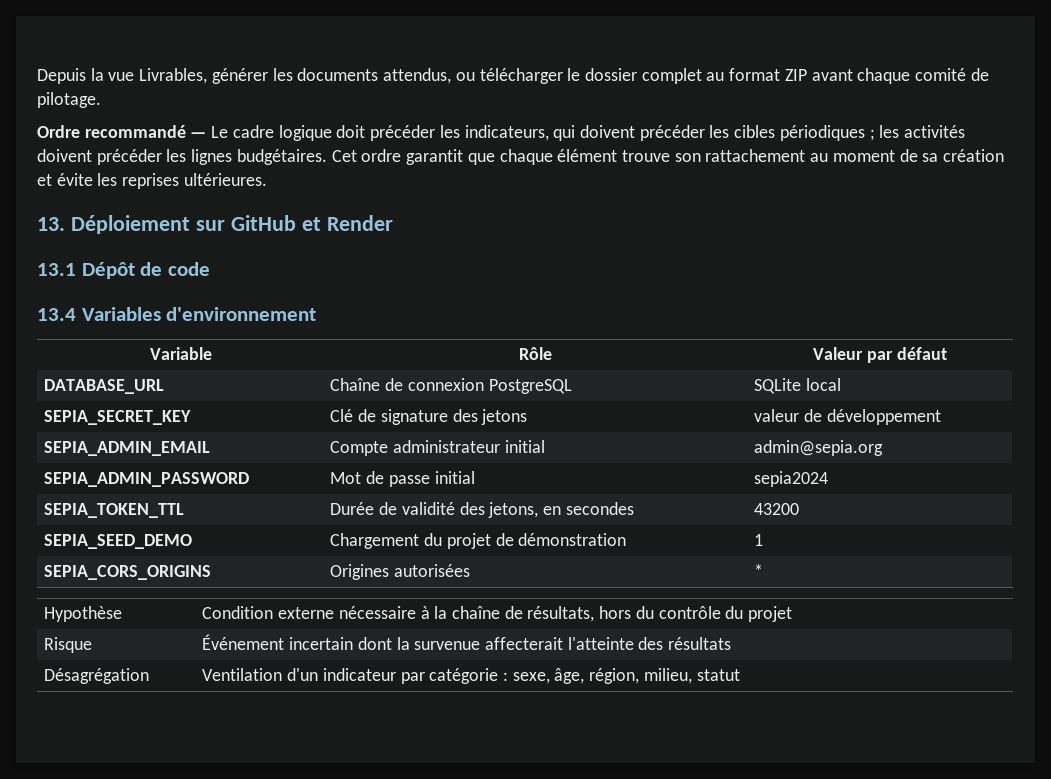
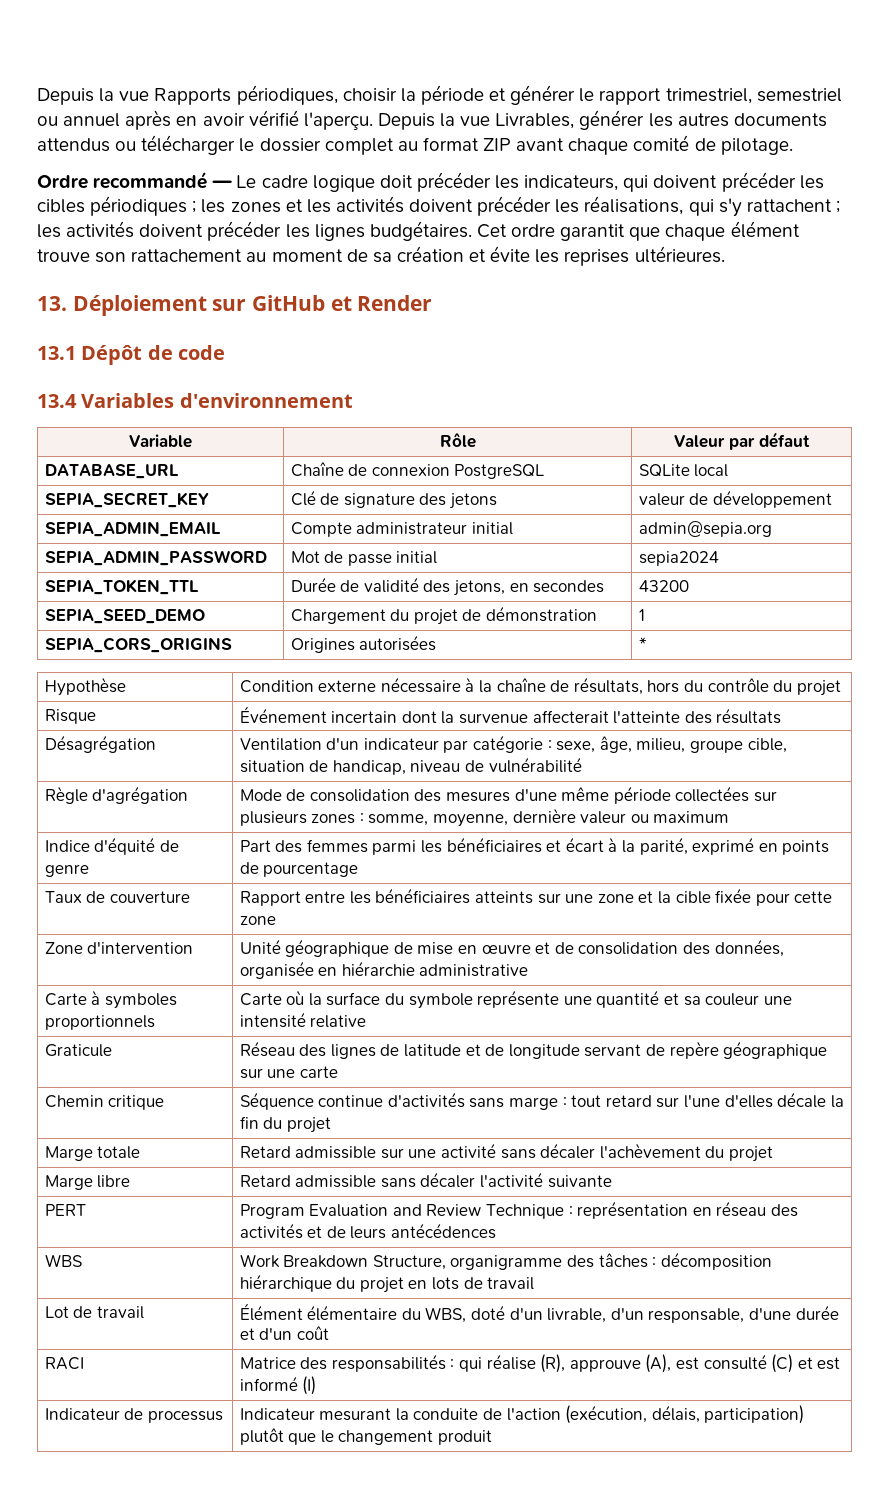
[37,68,452,84] Depuis la vue Livrables, générer les documents attendus, -> [37,85,842,105] [37,110,827,130] [37,138,110,152] Depuis la vue Rapports périodiques, choisir la période et générer le rapport trimestriel, semestriel ou annuel après en avoir vérifié l'aperçu. Depuis la vue Livrables, générer les autres documents attendus
(900, 131) none -> [230,196,840,217] [37,224,61,238] zones et les activités doivent précéder les réalisations, qui s'y rattachent ; les
[589,668,740,684] région, milieu, statut -> [636,738,787,753] [239,757,582,775] [44,786,189,804] [239,786,777,804] [239,808,730,827] [44,837,179,855] [44,864,89,877] [239,837,830,855] [239,862,359,877] [44,891,190,903] [239,888,833,906] [239,916,276,925] [44,942,194,954] [239,939,784,957] [239,961,529,979] [44,990,177,1009] [44,1015,155,1030] [239,990,792,1009] [239,1012,367,1028] [44,1044,112,1057] [239,1041,828,1059] [239,1066,338,1079] [44,1095,165,1110] [239,1092,844,1110] [239,1116,331,1133] [44,1146,141,1161] [239,1143,773,1162] [44,1175,131,1190] [239,1172,612,1188] [44,1204,86,1216] [239,1201,798,1219] [239,1223,496,1239] [44,1254,82,1267] [239,1252,772,1270] [239,1274,535,1293] [44,1306,144,1319] [239,1303,839,1323] [239,1326,329,1340] [44,1357,84,1370] [239,1354,841,1373] [239,1376,317,1395] [44,1408,223,1423] [239,1405,805,1424] [239,1428,492,1445] milieu, groupe cible, situation de handicap, niveau de vulnérabilité // Règle d'agrégation | Mode de consolidation des mesures d'une même période collectées sur plusieurs zones : somme, moyenne, dernière valeur ou maximum // Indice d'équité de genre | Part des femmes parmi les bénéficiaires et écart à la parité, exprimé en points de pourcentage // Taux de couverture | Rapport entre les bénéficiaires atteints sur une zone et la cible fixée pour cette zone // Zone d'intervention | Unité géographique de mise en œuvre et de consolidation des données, organisée en hiérarchie administrative // Carte à symboles proportionnels | Carte où la surface du symbole représente une quantité et sa couleur une intensité relative // Graticule | Réseau des lignes de latitude et de longitude servant de repère géographique sur une carte // Chemin critique | Séquence continue d'activités sans marge : tout retard sur l'une d'elles décale la fin du projet // Marge totale | Retard admissible sur une activité sans décaler l'achèvement du projet // Marge libre | Retard admissible sans décaler l'activité suivante // PERT | Program Evaluation and Review Technique : représentation en réseau des activités et de leurs antécédences // WBS | Work Breakdown Structure, organigramme des tâches : décomposition hiérarchique du projet en lots de travail // Lot de travail | Élément élémentaire du WBS, doté d'un livrable, d'un responsable, d'une durée et d'un coût // RACI | Matrice des responsabilités : qui réalise (R), approuve (A), est consulté (C) et est informé (I) // Indicateur de processus | Indicateur mesurant la conduite de l'action (exécution, délais, participation) plutôt que le changement produit

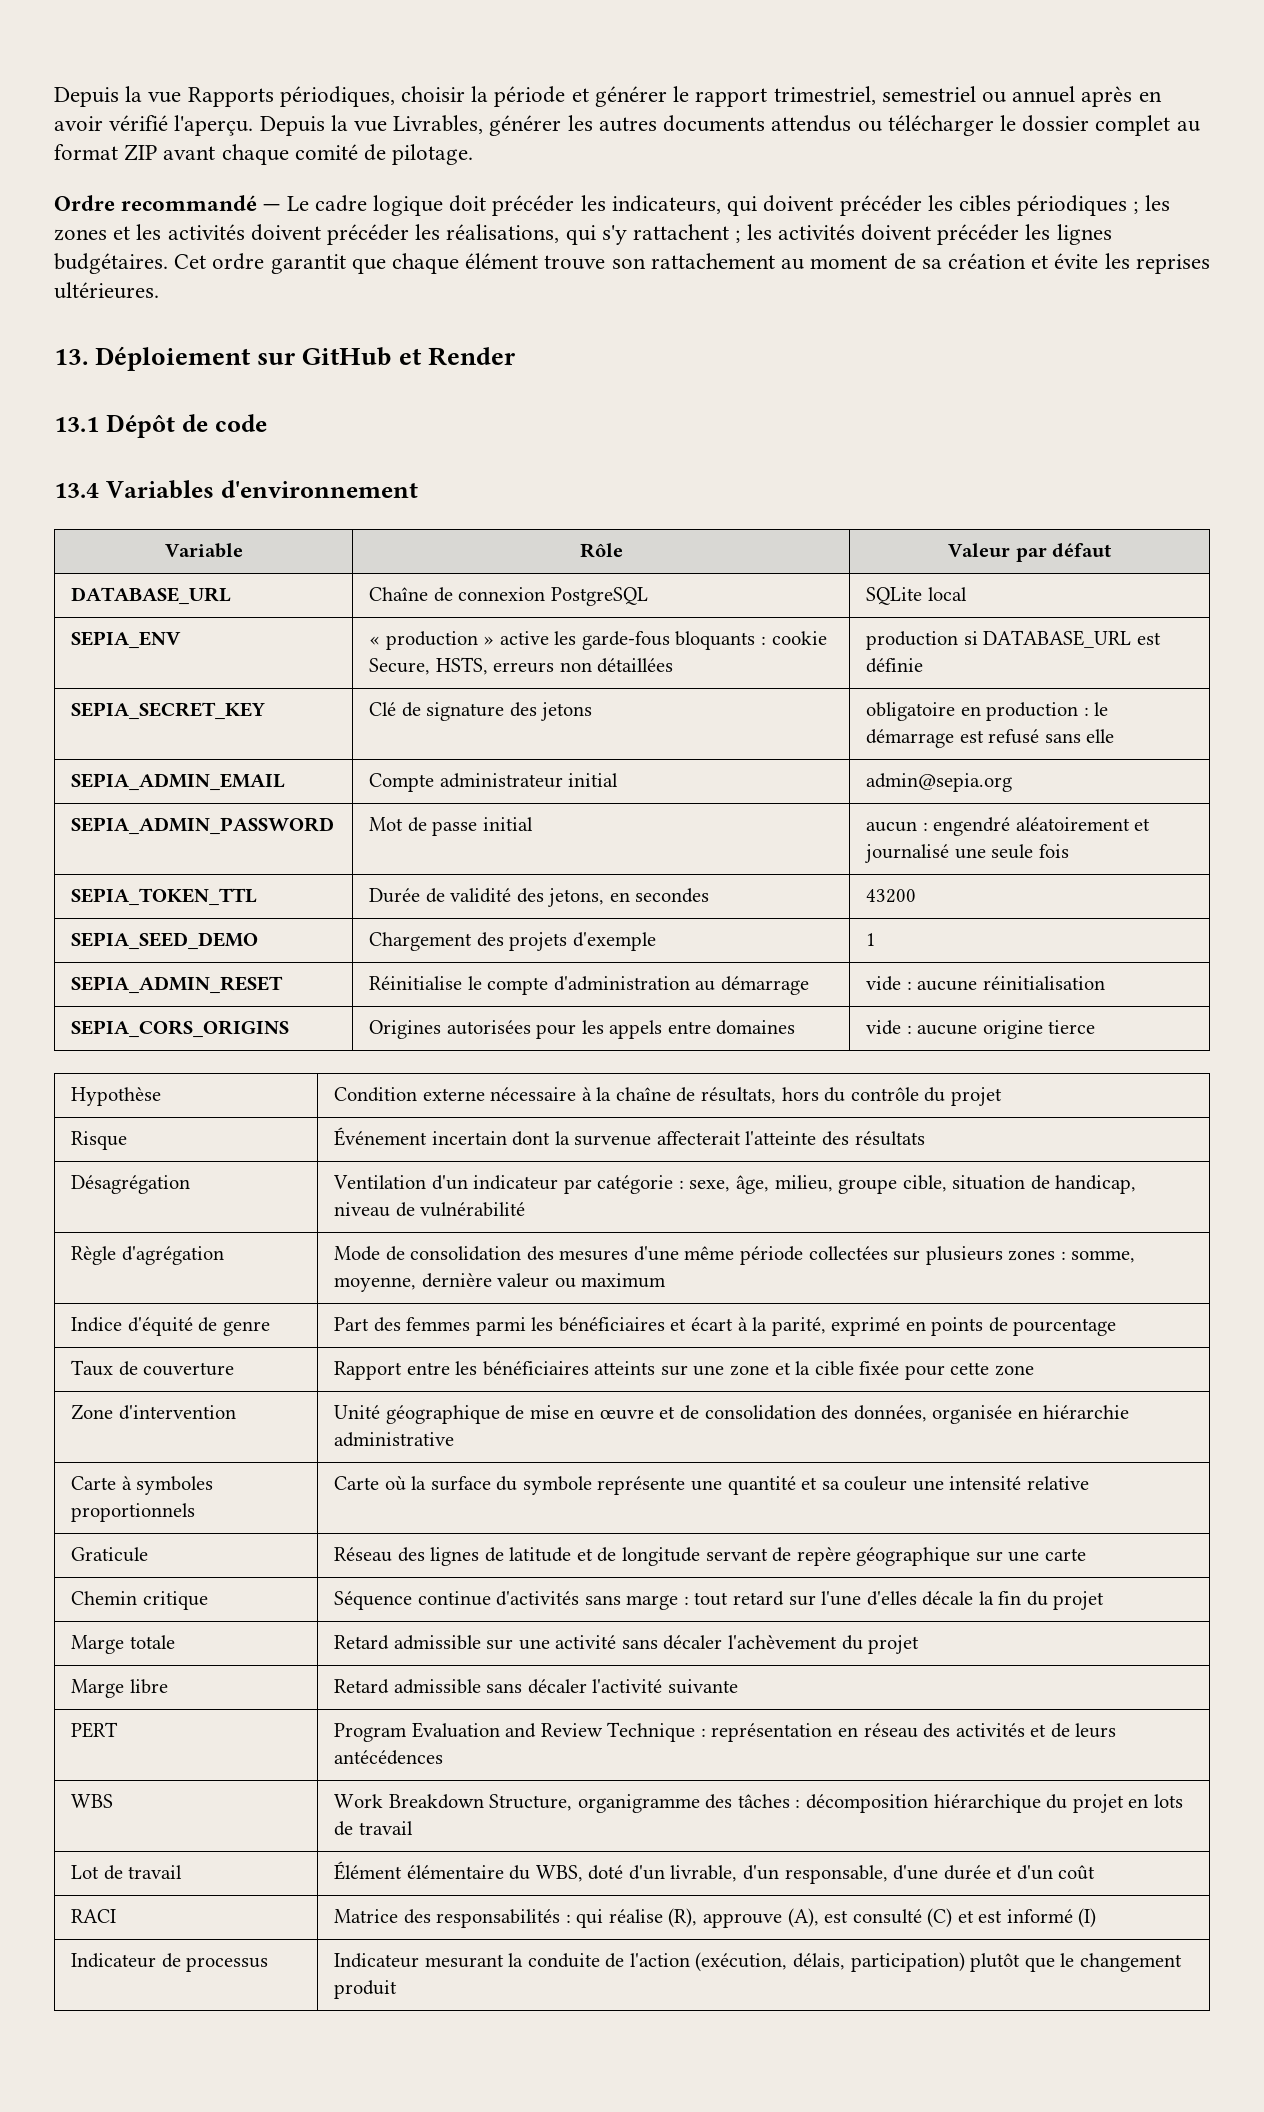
(729, 470) none -> [71,631,182,649] [369,631,827,650] [369,657,674,675] [866,630,1161,650] [866,658,924,673] // SEPIA_ENV | « production » active les garde-fous bloquants : cookie Secure, HSTS, erreurs non détaillées | production si DATABASE_URL est définie
[638,490,832,508] valeur de développement -> [866,702,1109,721] [866,729,1115,748] obligatoire en production : le démarrage est refusé sans elle
[638,551,719,566] sepia2024 -> [866,817,1151,836] [865,844,1069,863] aucun : engendré aléatoirement et journalisé une seule fois
[390,606,597,625] [638,609,645,621] [44,637,232,653] [290,635,437,653] [638,637,647,650] du projet de démonstration | 1 // SEPIA_CORS_ORIGINS | Origines autorisées | * -> [476,932,656,951] [866,933,877,946] [71,976,284,994] [369,976,809,995] [866,976,1105,991] [71,1020,290,1038] [369,1020,796,1039] [866,1020,1096,1039] des projets d'exemple | 1 // SEPIA_ADMIN_RESET | Réinitialise le compte d'administration au démarrage | vide : aucune réinitialisation // SEPIA_CORS_ORIGINS | Origines autorisées pour les appels entre domaines | vide : aucune origine tierce

